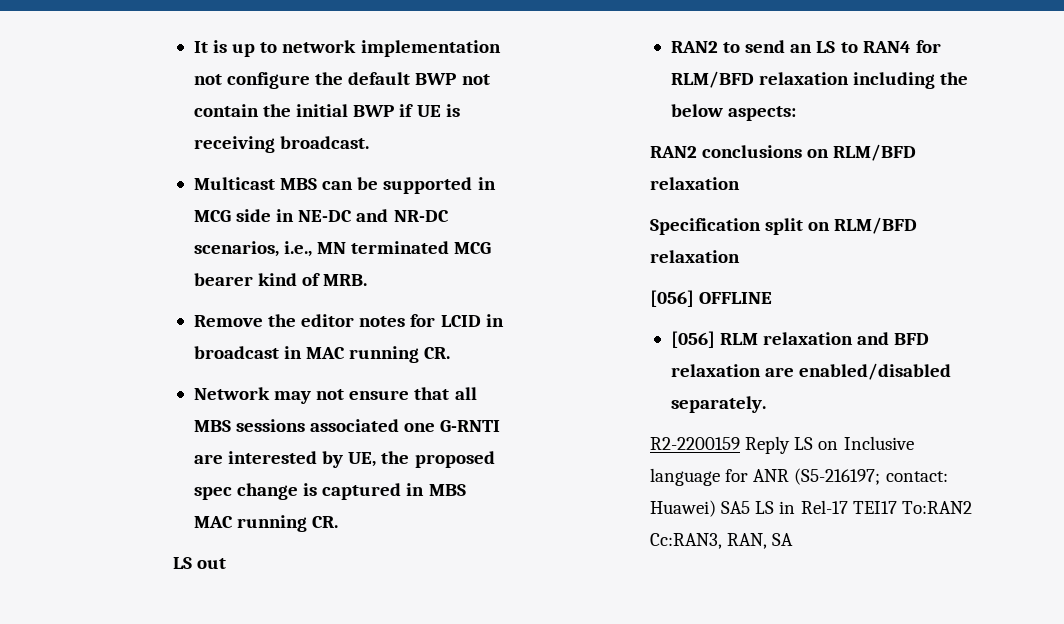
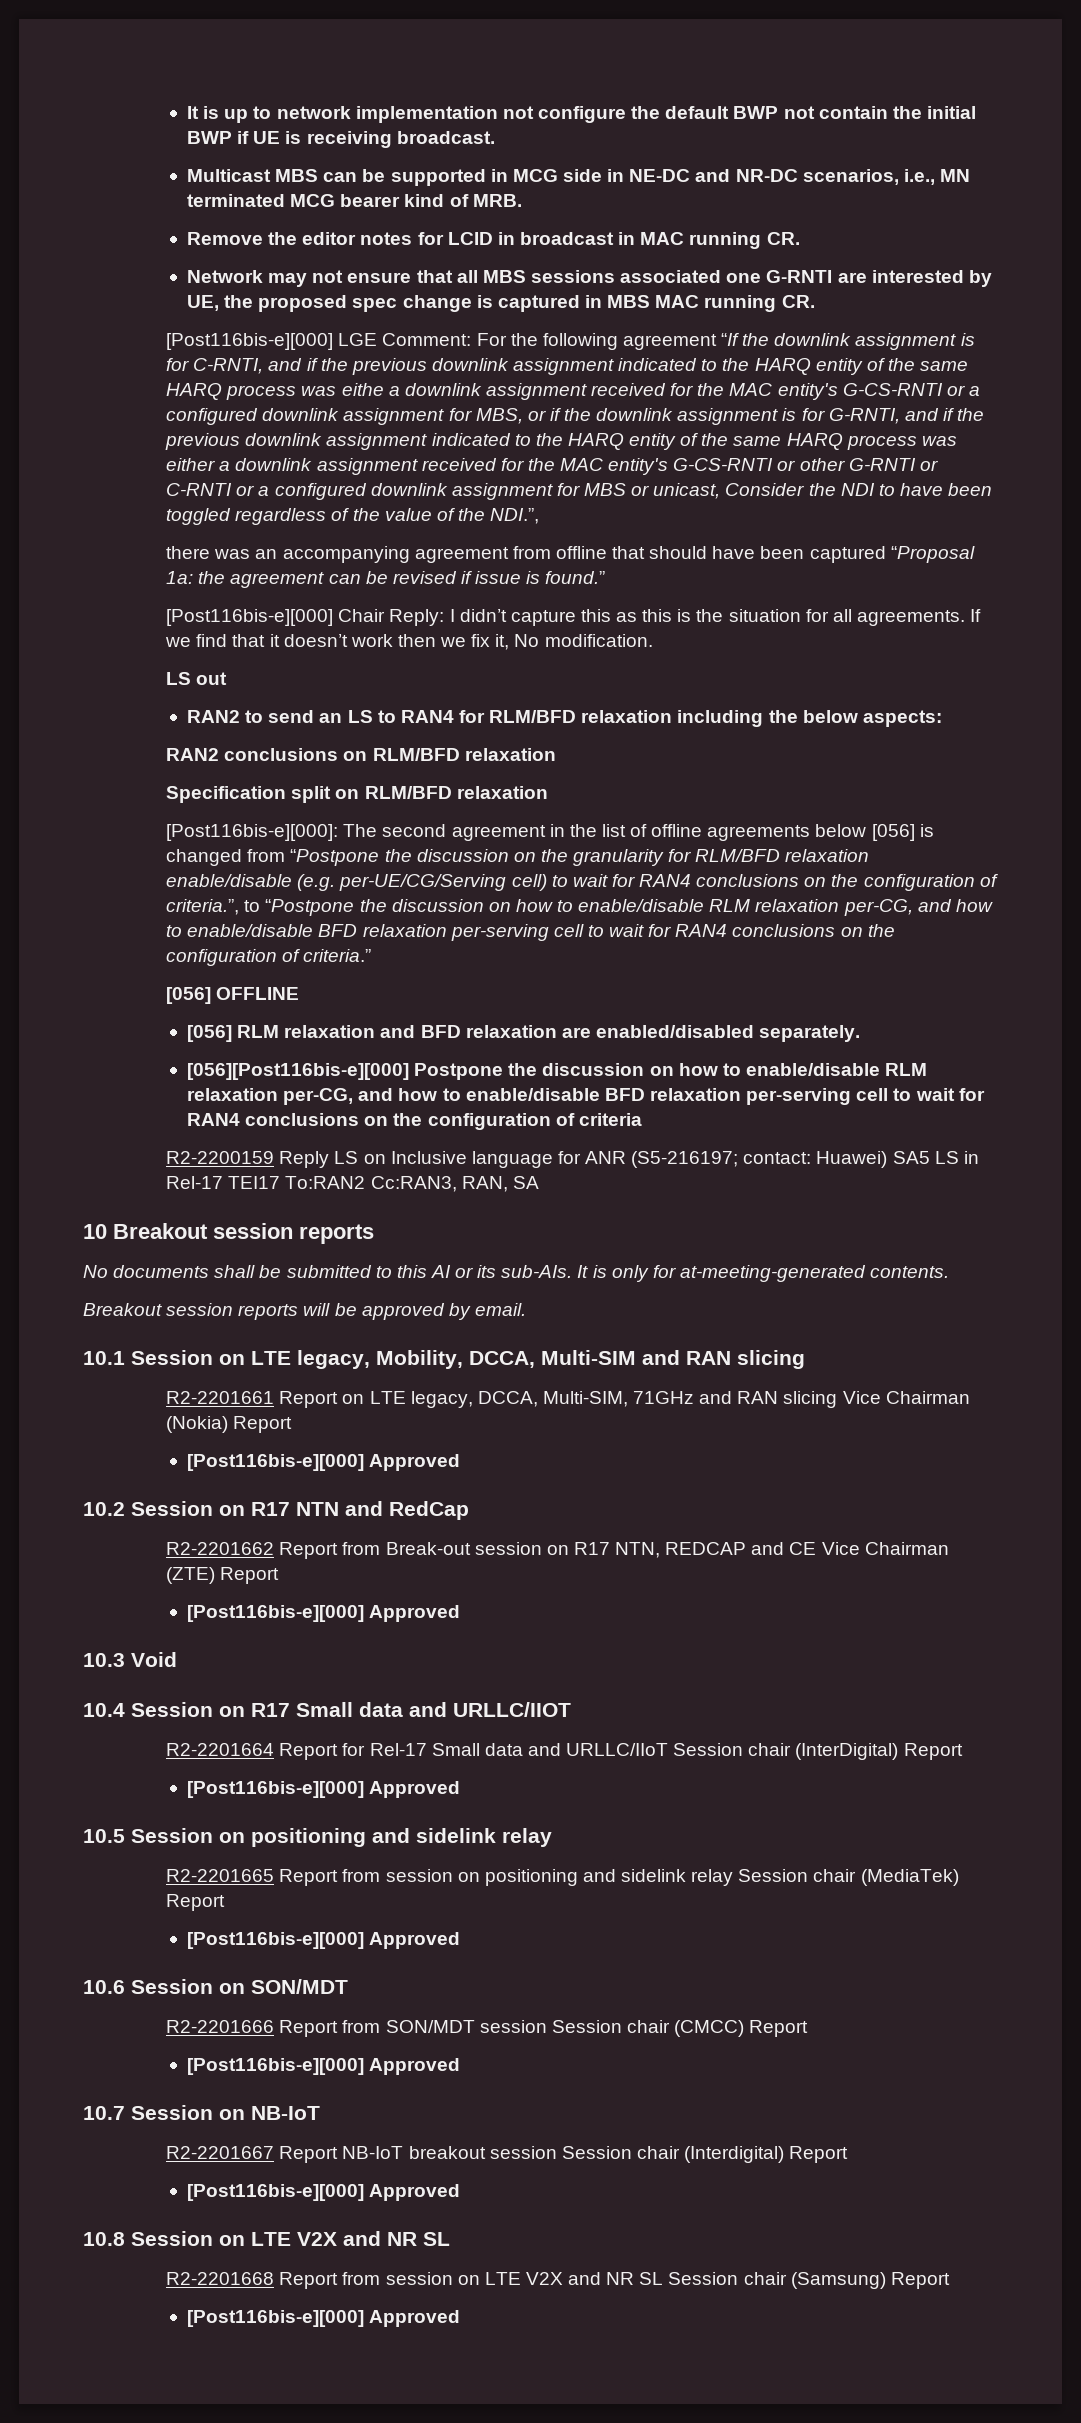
(339, 522) none -> [166,333,975,350] [166,358,969,375] [166,383,980,400] [166,408,985,425] [165,433,957,450] [166,458,938,475] [166,483,993,500] [166,508,540,525] [166,546,975,563] [166,571,606,588] [166,609,982,626] [165,634,653,650] // [Post116bis-e][000] LGE Comment: For the following agreement “If the downlink assignment is for C-RNTI, and if the previous downlink assignment indicated to the HARQ entity of the same HARQ process was eithe a downlink assignment received for the MAC entity's G-CS-RNTI or a configured downlink assignment for MBS, or if the downlink assignment is for G-RNTI, and if the previous downlink assignment indicated to the HARQ entity of the same HARQ process was either a downlink assignment received for the MAC entity's G-CS-RNTI or other G-RNTI or C-RNTI or a configured downlink assignment for MBS or unicast, Consider the NDI to have been toggled regardless of the value of the NDI.”, // there was an accompanying agreement from offline that should have been captured “Proposal 1a: the agreement can be revised if issue is found.” // [Post116bis-e][000] Chair Reply: I didn’t capture this as this is the situation for all agreements. If we find that it doesn’t work then we fix it, No modification.
(741, 256) none -> [166,824,934,841] [166,849,870,866] [166,874,998,891] [166,899,993,916] [166,924,895,941] [166,949,372,966] // [Post116bis-e][000]: The second agreement in the list of offline agreements below [056] is changed from “Postpone the discussion on the granularity for RLM/BFD relaxation enable/disable (e.g. per-UE/CG/Serving cell) to wait for RAN4 conclusions on the configuration of criteria.”, to “Postpone the discussion on how to enable/disable RLM relaxation per-CG, and how to enable/disable BFD relaxation per-serving cell to wait for RAN4 conclusions on the configuration of criteria.”
(766, 404) none -> [187,1063,928,1080] [187,1088,985,1105] [187,1113,642,1130] // [056][Post116bis-e][000] Postpone the discussion on how to enable/disable RLM relaxation per-CG, and how to enable/disable BFD relaxation per-serving cell to wait for RAN4 conclusions on the configuration of criteria
(794, 539) none -> [83,1223,374,1244] [83,1265,950,1282] [83,1303,526,1320] [83,1350,805,1369] [166,1391,970,1408] [166,1416,293,1433] [187,1454,461,1471] [83,1501,469,1520] [166,1542,949,1559] [166,1567,280,1584] [187,1605,461,1622] [83,1652,177,1667] [83,1702,571,1717] [166,1743,963,1760] [187,1781,461,1798] [83,1828,552,1847] [166,1869,959,1886] [166,1894,226,1911] [187,1932,461,1949] [83,1979,348,1994] [166,2020,809,2037] [187,2058,461,2075] [83,2105,320,2120] [166,2146,849,2163] [187,2184,461,2201] [83,2231,450,2246] [166,2272,950,2289] [187,2310,461,2327] // 10 Breakout session reports // No documents shall be submitted to this AI or its sub-AIs. It is only for at-meeting-generated contents. // Breakout session reports will be approved by email. // 10.1 Session on LTE legacy, Mobility, DCCA, Multi-SIM and RAN slicing // R2-2201661 Report on LTE legacy, DCCA, Multi-SIM, 71GHz and RAN slicing Vice Chairman (Nokia) Report // [Post116bis-e][000] Approved // 10.2 Session on R17 NTN and RedCap // R2-2201662 Report from Break-out session on R17 NTN, REDCAP and CE Vice Chairman (ZTE) Report // [Post116bis-e][000] Approved // 10.3 Void // 10.4 Session on R17 Small data and URLLC/IIOT // R2-2201664 Report for Rel-17 Small data and URLLC/IIoT Session chair (InterDigital) Report // [Post116bis-e][000] Approved // 10.5 Session on positioning and sidelink relay // R2-2201665 Report from session on positioning and sidelink relay Session chair (MediaTek) Report // [Post116bis-e][000] Approved // 10.6 Session on SON/MDT // R2-2201666 Report from SON/MDT session Session chair (CMCC) Report // [Post116bis-e][000] Approved // 10.7 Session on NB-IoT // R2-2201667 Report NB-IoT breakout session Session chair (Interdigital) Report // [Post116bis-e][000] Approved // 10.8 Session on LTE V2X and NR SL // R2-2201668 Report from session on LTE V2X and NR SL Session chair (Samsung) Report // [Post116bis-e][000] Approved

